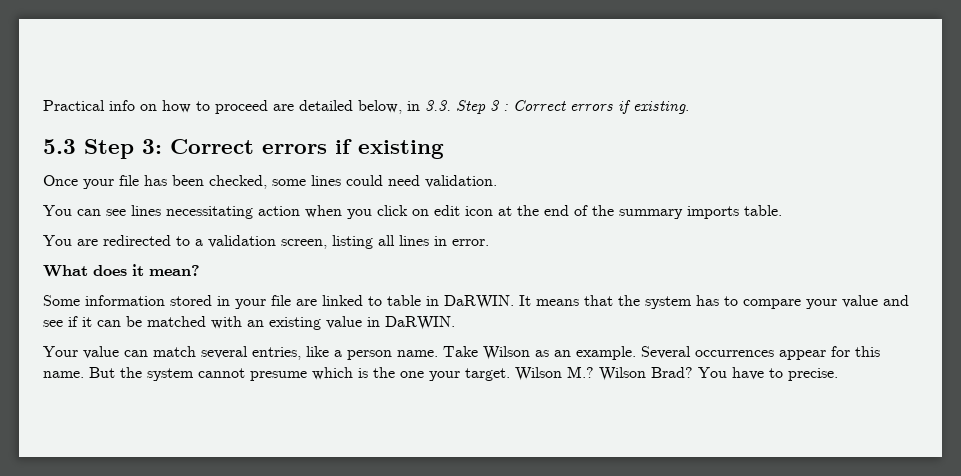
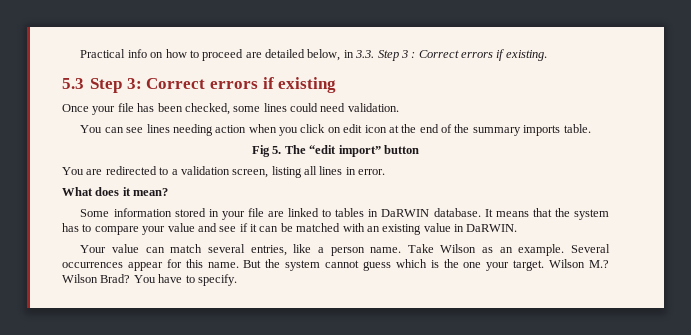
[166,206,253,219] necessitating -> [172,124,213,136] needing
(782, 210) none -> [252,145,419,157] // Fig 5. The “edit import” button
[387,295,514,309] table in DaRWIN. -> [335,208,481,217] tables in DaRWIN database.
[250,371,307,381] presume -> [362,261,391,271] guess
[788,368,838,381] precise. -> [197,274,237,286] specify.

